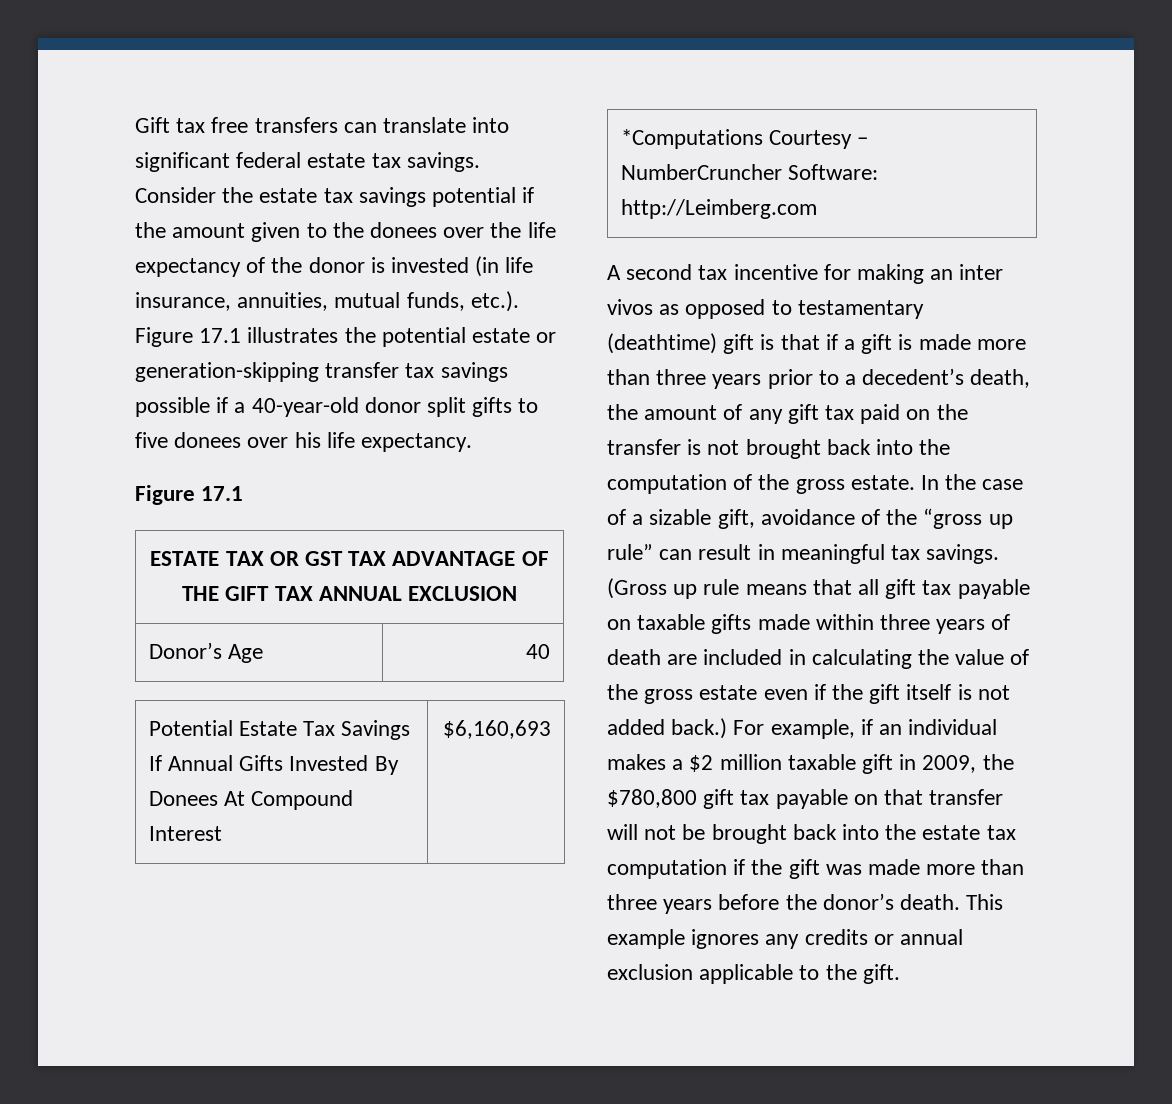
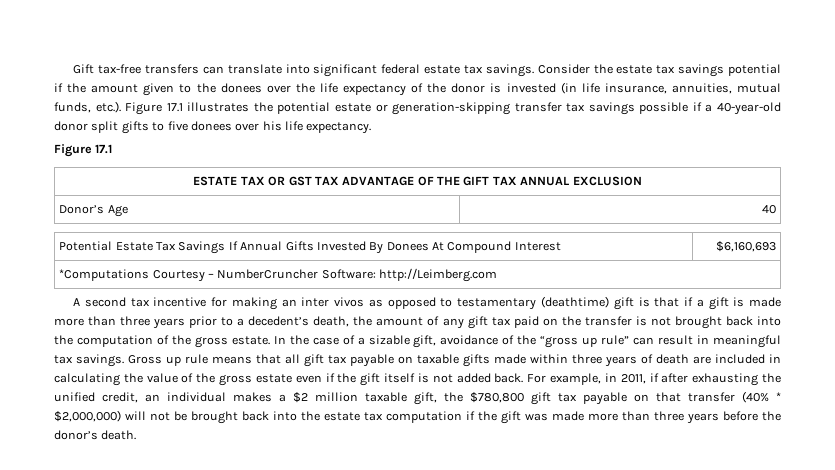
[176,117,249,133] tax free -> [98,64,142,74] tax-free
[607,578,667,599] (Gross -> [128,355,162,364] Gross
[671,718,728,739] back.) -> [494,373,524,383] back.
[860,719,873,735] if -> [604,373,782,386] [54,392,138,403] in 2011, if after exhausting the unified credit,
[862,754,977,774] gift in 2009, -> [414,392,437,405] gift,
(1004, 797) none -> [742,391,781,403] [54,410,121,422] (40% * $2,000,000)
[966,894,1004,910] [607,929,964,949] [607,964,900,984] This example ignores any credits or annual exclusion applicable to the gift. -> (137, 435) none

